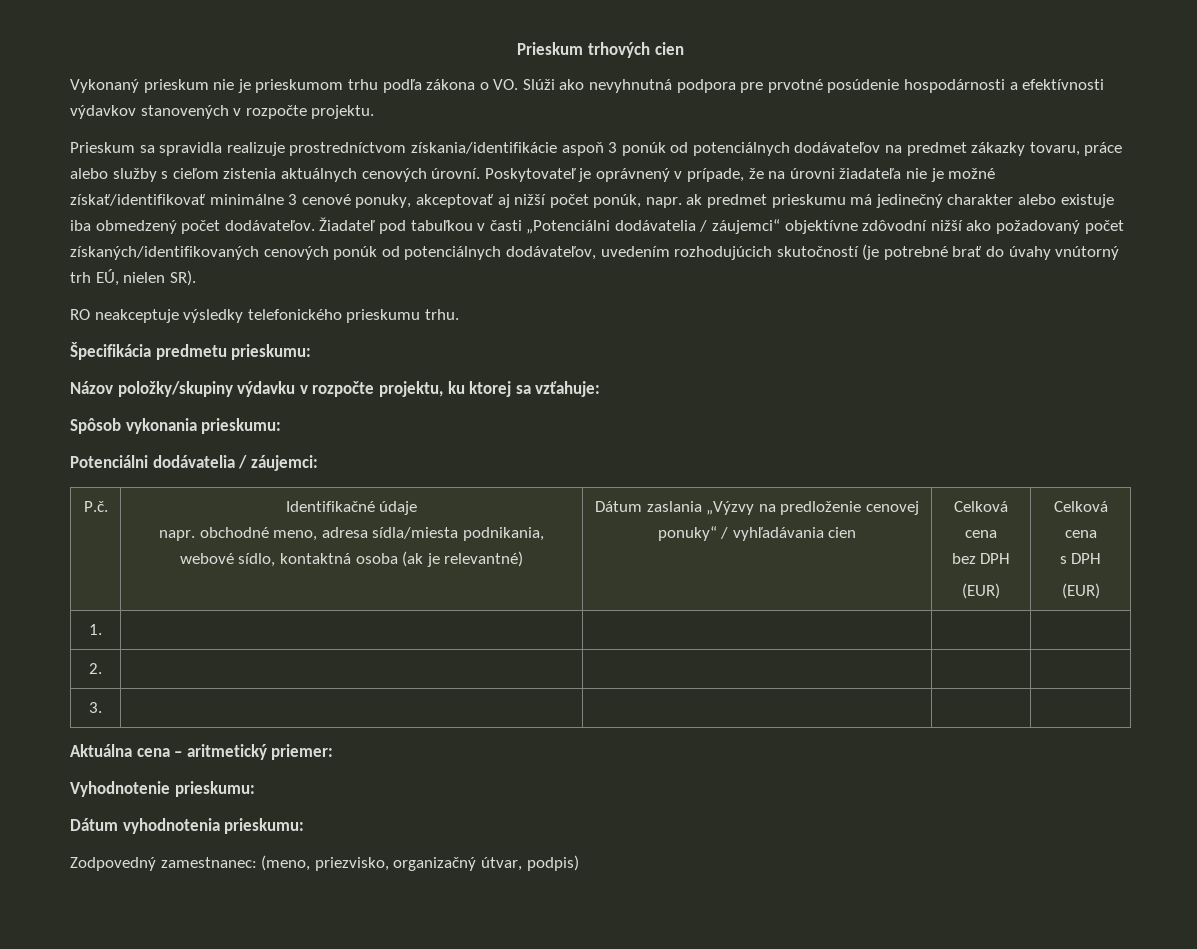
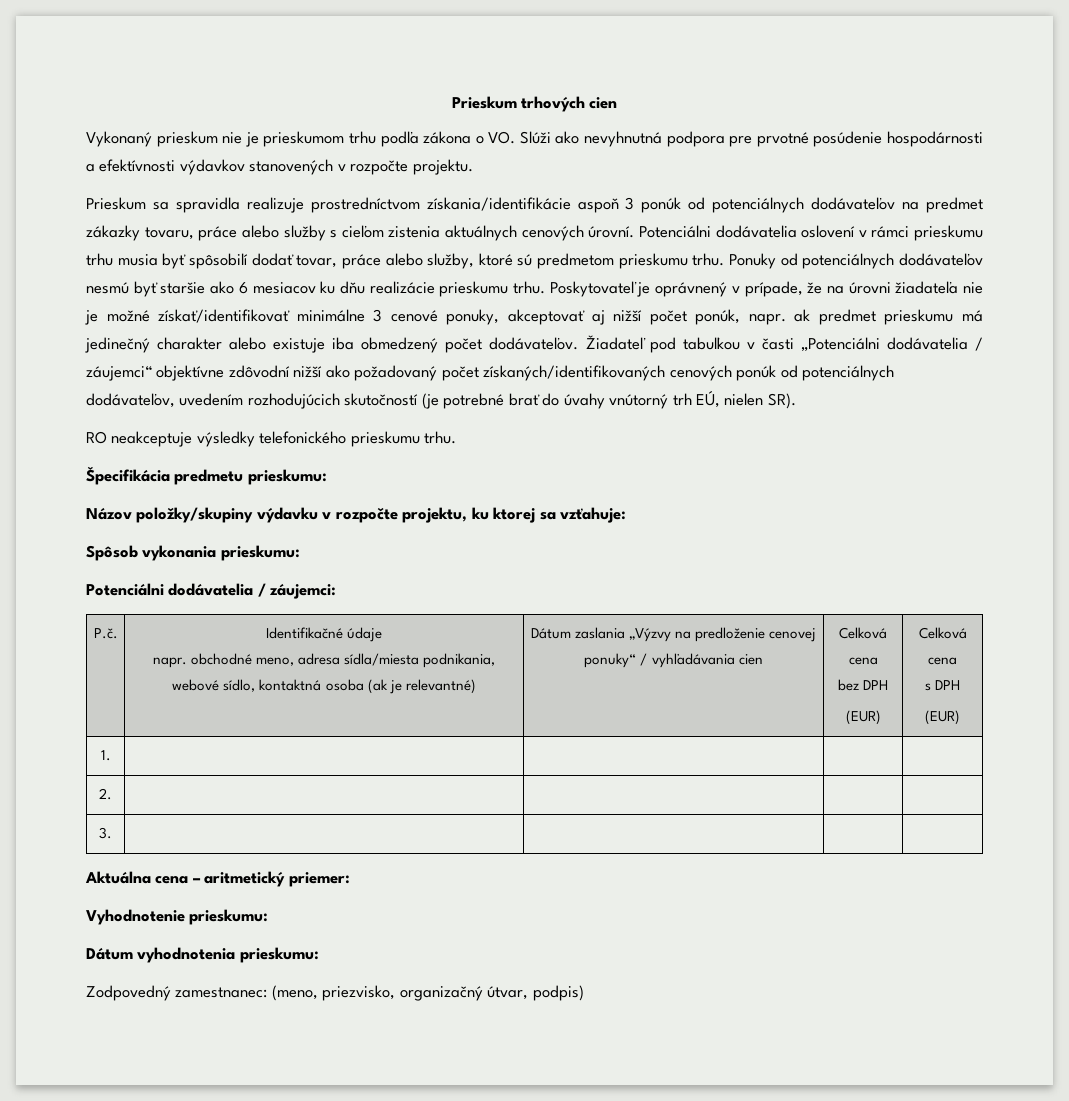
(481, 173) none -> [638,225,983,241] [86,253,983,269] [86,281,545,297] Potenciálni dodávatelia oslovení v rámci prieskumu trhu musia byť spôsobilí dodať tovar, práce alebo služby, ktoré sú predmetom prieskumu trhu. Ponuky od potenciálnych dodávateľov nesmú byť staršie ako 6 mesiacov ku dňu realizácie prieskumu trhu.

